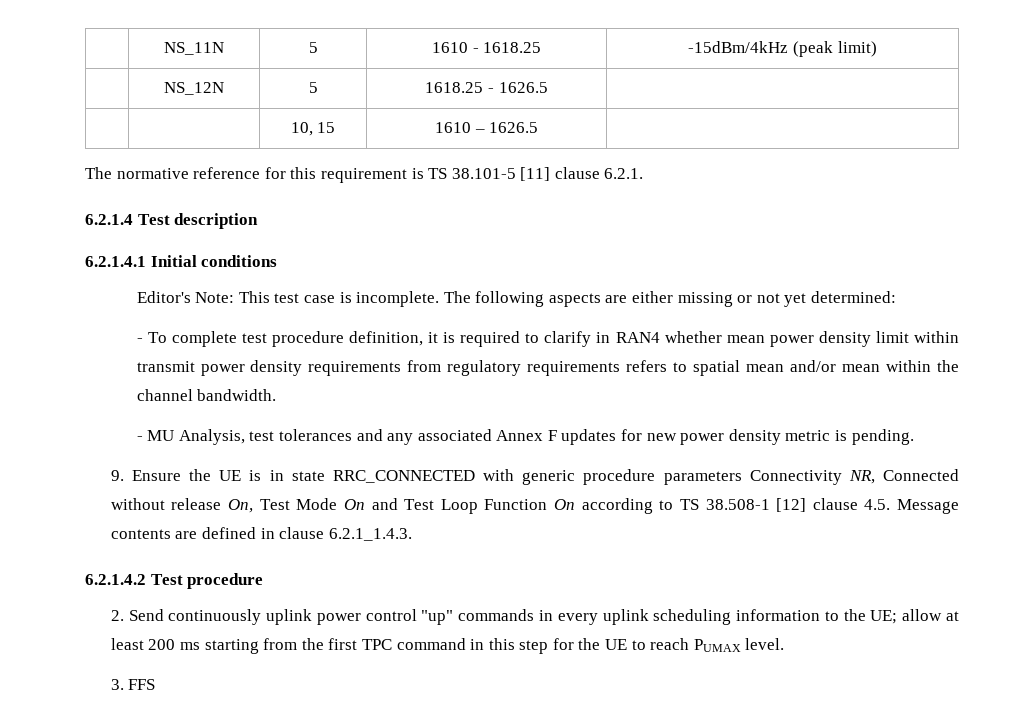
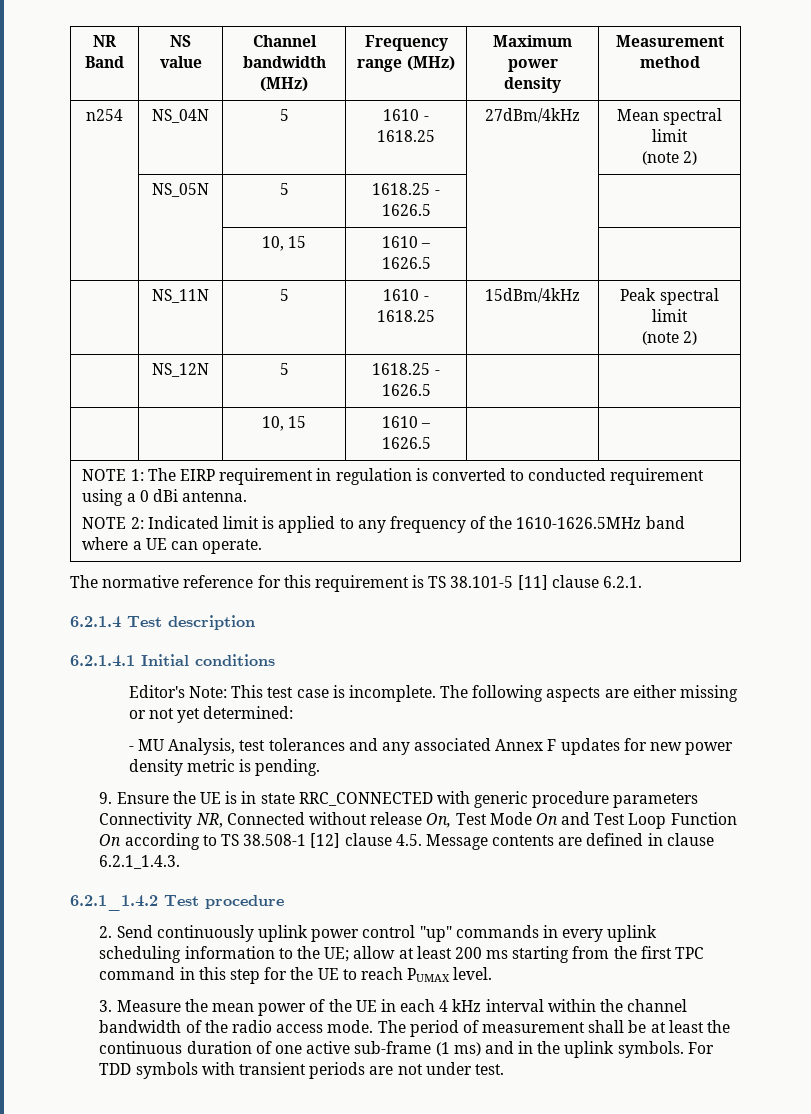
[164,42,224,55] [308,42,318,53] [431,42,542,53] [688,41,877,57] [164,82,224,95] [308,82,318,93] [425,82,548,93] [290,122,336,136] [434,122,539,133] | NS_11N | 5 | 1610 - 1618.25 | -15dBm/4kHz (peak limit) // | NS_12N | 5 | 1618.25 - 1626.5 | // | | 10, 15 | 1610 – 1626.5 | -> [93,35,117,47] [85,56,124,68] [170,35,191,47] [159,56,202,68] [252,35,317,47] [242,56,326,68] [260,77,308,92] [364,35,448,51] [357,56,455,72] [493,35,572,47] [507,59,558,72] [504,77,561,93] [615,35,724,47] [639,56,700,68] [86,109,123,121] [152,109,209,123] [279,109,289,121] [383,109,429,121] [377,130,435,142] [485,108,580,123] [616,108,723,125] [652,129,688,142] [641,151,698,165] [152,183,209,197] [279,183,289,195] [372,183,440,195] [381,204,431,216] [261,236,307,251] [381,236,431,248] [381,257,431,269] [152,289,209,303] [279,289,289,301] [383,289,429,301] [377,310,435,322] [485,288,580,303] [620,288,719,305] [652,309,688,322] [641,331,698,345] [152,363,209,377] [279,363,289,375] [372,363,440,375] [381,384,431,396] [261,416,307,431] [381,416,431,428] [381,437,431,449] [82,468,705,485] [82,489,248,506] [82,516,685,533] [82,537,263,554] NR Band | NS value | Channel bandwidth (MHz) | Frequency range (MHz) | Maximum power density | Measurement method // n254 | NS_04N | 5 | 1610 - 1618.25 | 27dBm/4kHz | Mean spectral limit // (note 2) // | NS_05N | 5 | 1618.25 - 1626.5 | | // | | 10, 15 | 1610 – 1626.5 | | // | NS_11N | 5 | 1610 - 1618.25 | 15dBm/4kHz | Peak spectral limit // (note 2) // | NS_12N | 5 | 1618.25 - 1626.5 | | // | | 10, 15 | 1610 – 1626.5 | | // NOTE 1: The EIRP requirement in regulation is converted to conducted requirement using a 0 dBi antenna. // NOTE 2: Indicated limit is applied to any frequency of the 1610-1626.5MHz band where a UE can operate.
[136,331,959,347] [136,360,960,376] [136,389,277,401] // - To complete test procedure definition, it is required to clarify in RAN4 whether mean power density limit within transmit power density requirements from regulatory requirements refers to spatial mean and/or mean within the channel bandwidth. -> (294, 712) none
[85,574,146,585] 6.2.1.4.2 -> [70,895,158,911] 6.2.1_1.4.2
[128,679,156,690] FFS -> [116,999,688,1016] [99,1020,730,1037] [99,1041,714,1058] [99,1062,504,1079] Measure the mean power of the UE in each 4 kHz interval within the channel bandwidth of the radio access mode. The period of measurement shall be at least the continuous duration of one active sub-frame (1 ms) and in the uplink symbols. For TDD symbols with transient periods are not under test.

